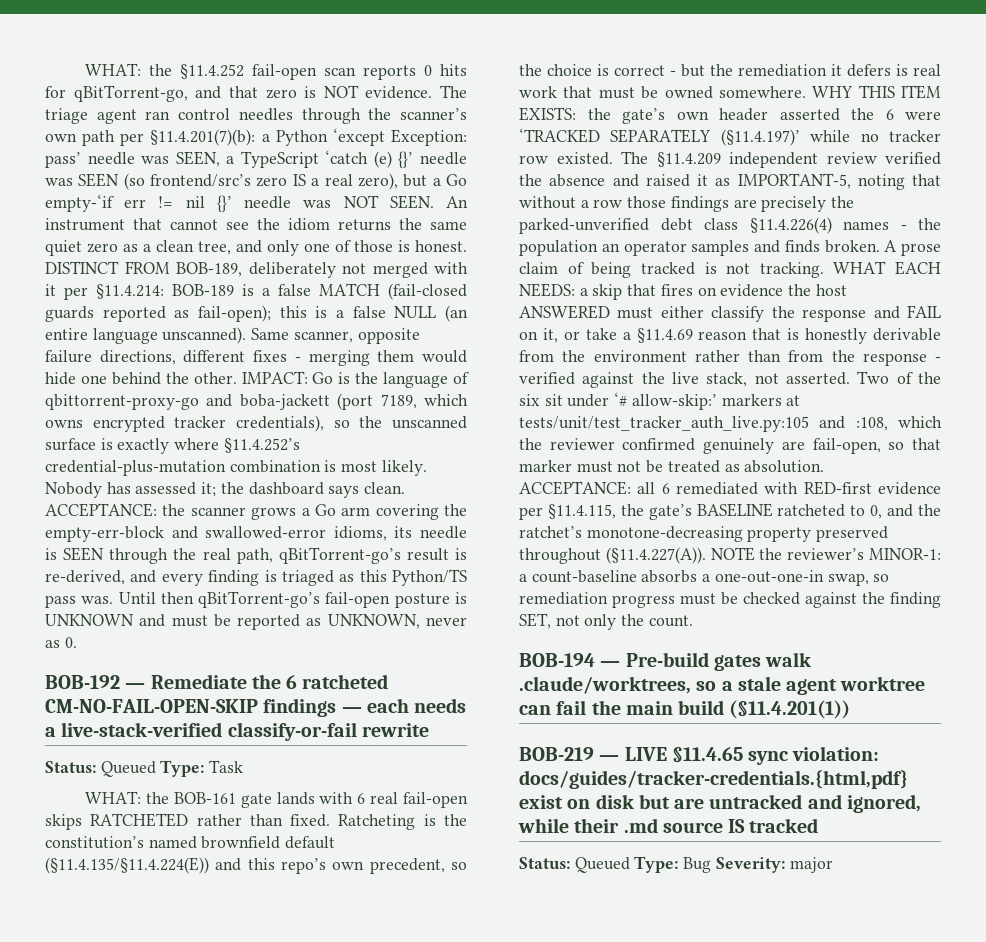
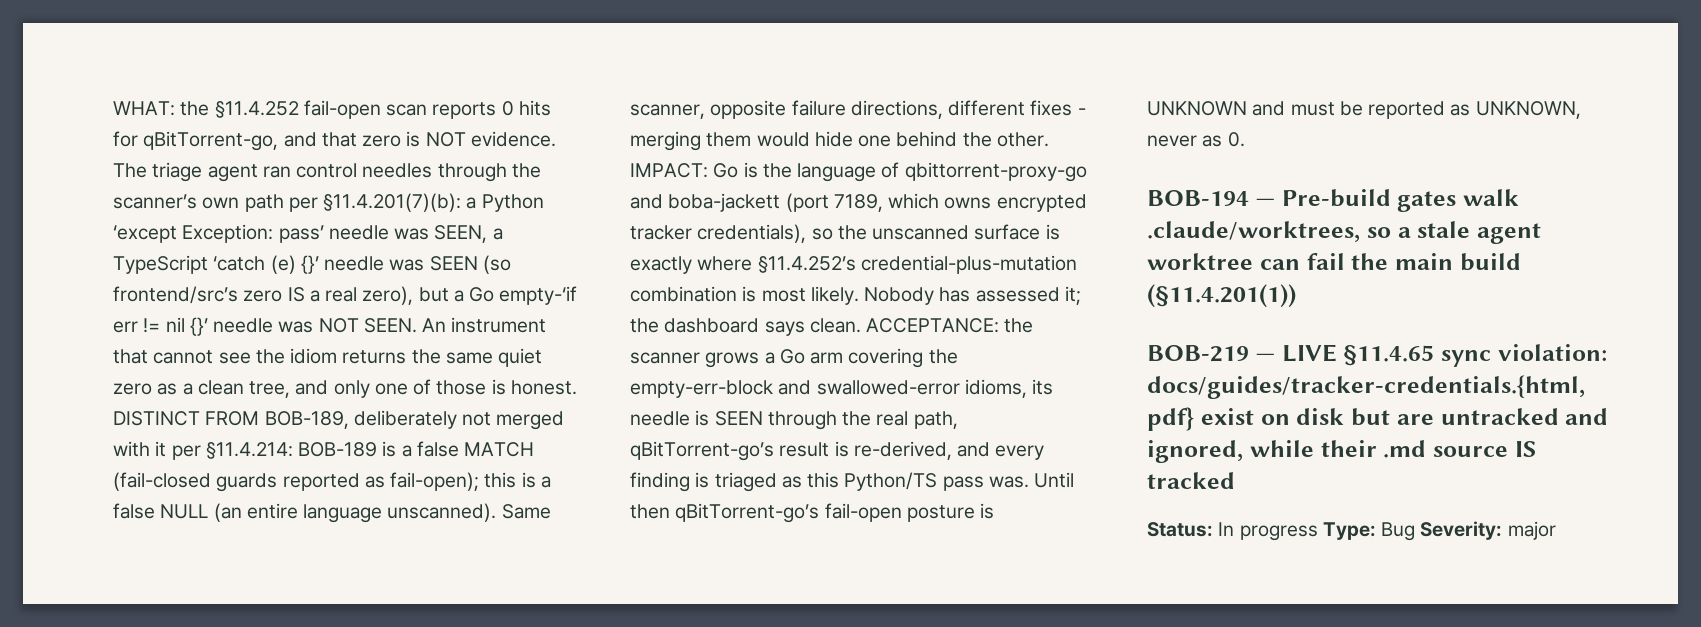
[45,674,389,689] [45,698,467,717] [45,722,429,741] [45,760,244,777] [85,791,468,808] [45,813,467,830] [45,836,336,849] [45,857,467,874] [519,64,941,77] [519,85,941,99] [519,107,941,124] [519,128,941,146] [519,151,941,168] [519,173,941,190] [519,196,855,212] [519,217,941,234] [519,240,941,256] [519,261,941,278] [519,283,847,300] [519,305,942,322] [519,328,941,344] [519,350,941,366] [519,371,941,388] [519,392,801,410] [519,416,942,432] [519,438,941,454] [519,460,825,473] [519,481,941,495] [519,503,942,520] [519,526,889,542] [519,547,941,564] [519,570,890,586] [519,592,941,608] [519,613,693,630] // BOB-192 — Remediate the 6 ratcheted CM-NO-FAIL-OPEN-SKIP findings — each needs a live-stack-verified classify-or-fail rewrite // Status: Queued Type: Task // WHAT: the BOB-161 gate lands with 6 real fail-open skips RATCHETED rather than fixed. Ratcheting is the constitution’s named brownfield default (§11.4.135/§11.4.224(E)) and this repo’s own precedent, so the choice is correct - but the remediation it defers is real work that must be owned somewhere. WHY THIS ITEM EXISTS: the gate’s own header asserted the 6 were ‘TRACKED SEPARATELY (§11.4.197)’ while no tracker row existed. The §11.4.209 independent review verified the absence and raised it as IMPORTANT-5, noting that without a row those findings are precisely the parked-unverified debt class §11.4.226(4) names - the population an operator samples and finds broken. A prose claim of being tracked is not tracking. WHAT EACH NEEDS: a skip that fires on evidence the host ANSWERED must either classify the response and FAIL on it, or take a §11.4.69 reason that is honestly derivable from the environment rather than from the response - verified against the live stack, not asserted. Two of the six sit under ‘# allow-skip:’ markers at tests/unit/test_tracker_auth_live.py:105 and :108, which the reviewer confirmed genuinely are fail-open, so that marker must not be treated as absolution. ACCEPTANCE: all 6 remediated with RED-first evidence per §11.4.115, the gate’s BASELINE ratcheted to 0, and the ratchet’s monotone-decreasing property preserved throughout (§11.4.227(A)). NOTE the reviewer’s MINOR-1: a count-baseline absorbs a one-out-one-in swap, so remediation progress must be checked against the finding SET, not only the count. -> (1245, 139) none
[574,857,630,873] Queued -> [1218,522,1318,541] In progress

